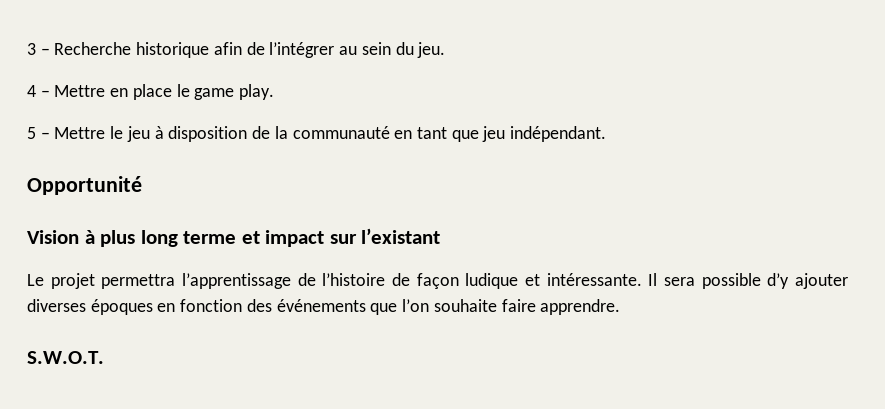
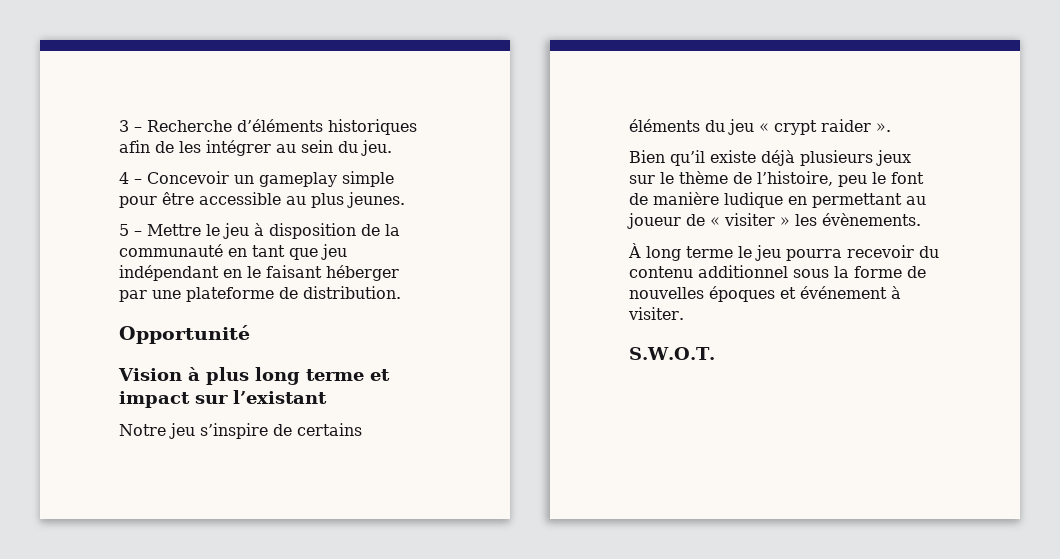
[136,42,335,58] historique afin de l’intégrer -> [237,119,417,135] [119,140,271,156] d’éléments historiques afin de les intégrer
[54,84,275,100] Mettre en place le game play. -> [147,171,394,187] [119,192,405,208] Concevoir un gameplay simple pour être accessible au plus jeunes.
[510,126,607,142] indépendant. -> [119,265,399,281] [119,286,401,302] indépendant en le faisant héberger par une plateforme de distribution.
[27,273,848,289] [27,299,621,315] Le projet permettra l’apprentissage de l’histoire de façon ludique et intéressante. Il sera possible d’y ajouter diverses époques en fonction des événements que l’on souhaite faire apprendre. -> [119,423,362,439] [629,119,891,135] [629,150,911,166] [629,171,924,187] [629,192,926,208] [627,213,921,229] [628,243,939,261] [629,265,926,278] [629,286,901,302] [628,307,684,320] Notre jeu s’inspire de certains éléments du jeu « crypt raider ». // Bien qu’il existe déjà plusieurs jeux sur le thème de l’histoire, peu le font de manière ludique en permettant au joueur de « visiter » les évènements. // À long terme le jeu pourra recevoir du contenu additionnel sous la forme de nouvelles époques et événement à visiter.

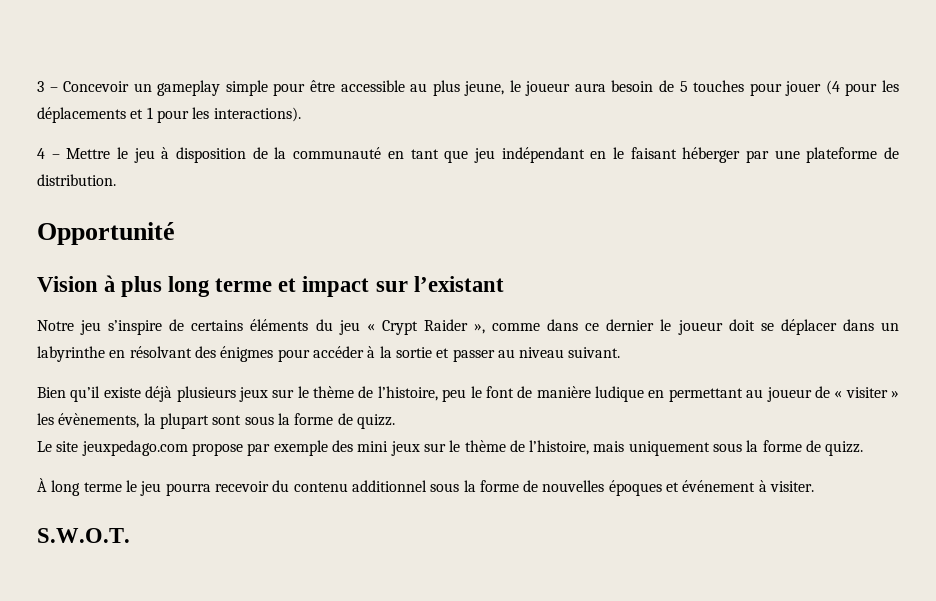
[147,119,417,135] [119,140,392,156] [119,172,142,184] Recherche d’éléments historiques afin de les intégrer au sein du jeu. // 4 – -> (58, 89) none
[347,192,405,208] [119,224,129,236] jeunes. // 5 -> [464,80,900,96] [37,107,301,123] [37,148,45,159] jeune, le joueur aura besoin de 5 touches pour jouer (4 pour les déplacements et 1 pour les interactions). // 4
[774,119,891,135] crypt raider ». -> [381,319,900,335] [37,346,621,362] Crypt Raider », comme dans ce dernier le joueur doit se déplacer dans un labyrinthe en résolvant des énigmes pour accéder à la sortie et passer au niveau suivant.
[822,213,921,226] évènements. -> [58,413,395,429] [37,440,864,456] évènements, la plupart sont sous la forme de quizz. // Le site jeuxpedago.com propose par exemple des mini jeux sur le thème de l’histoire, mais uniquement sous la forme de quizz.

